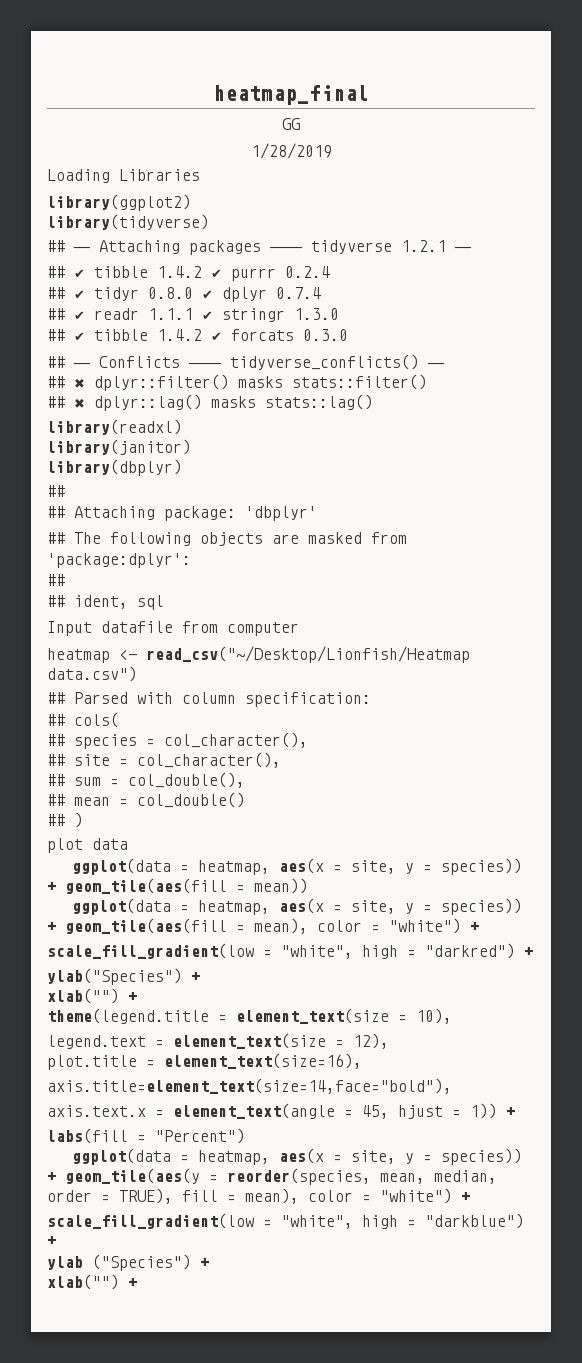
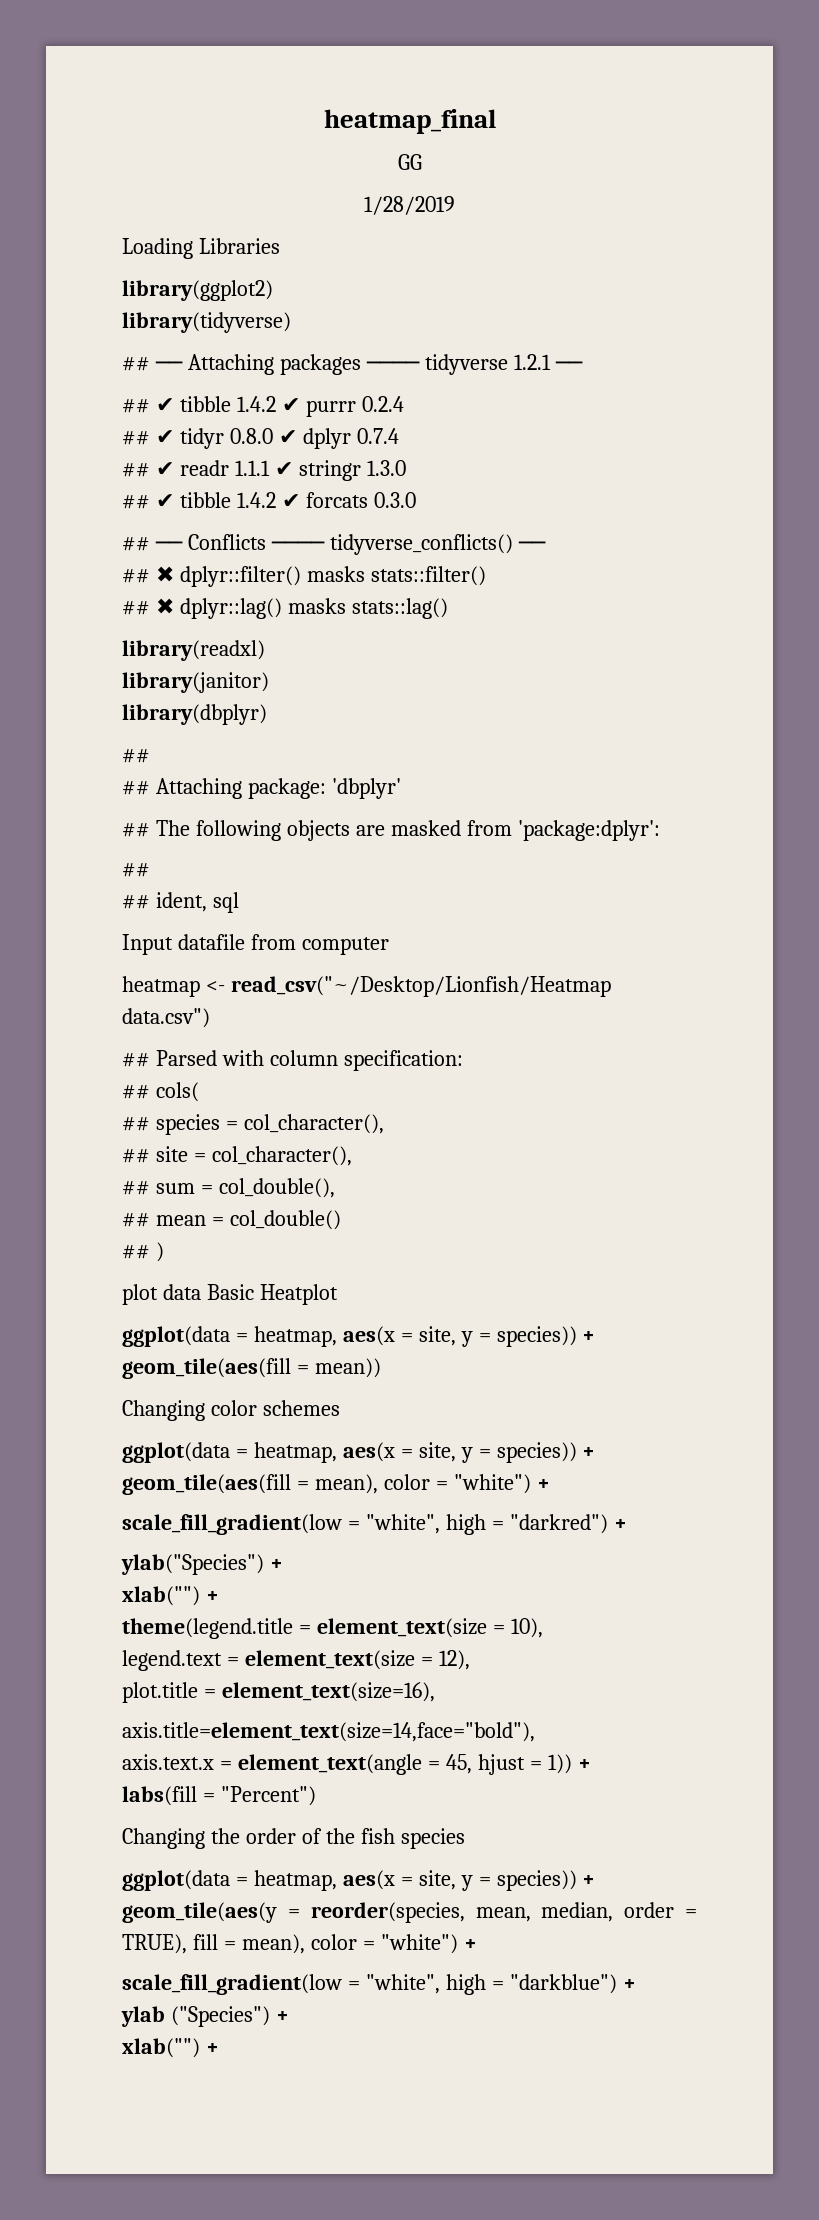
(128, 844) none -> [206,1284,338,1305] Basic Heatplot
(308, 886) none -> [122,1400,340,1421] // Changing color schemes
(245, 1136) none -> [122,1828,465,1849] // Changing the order of the fish species

